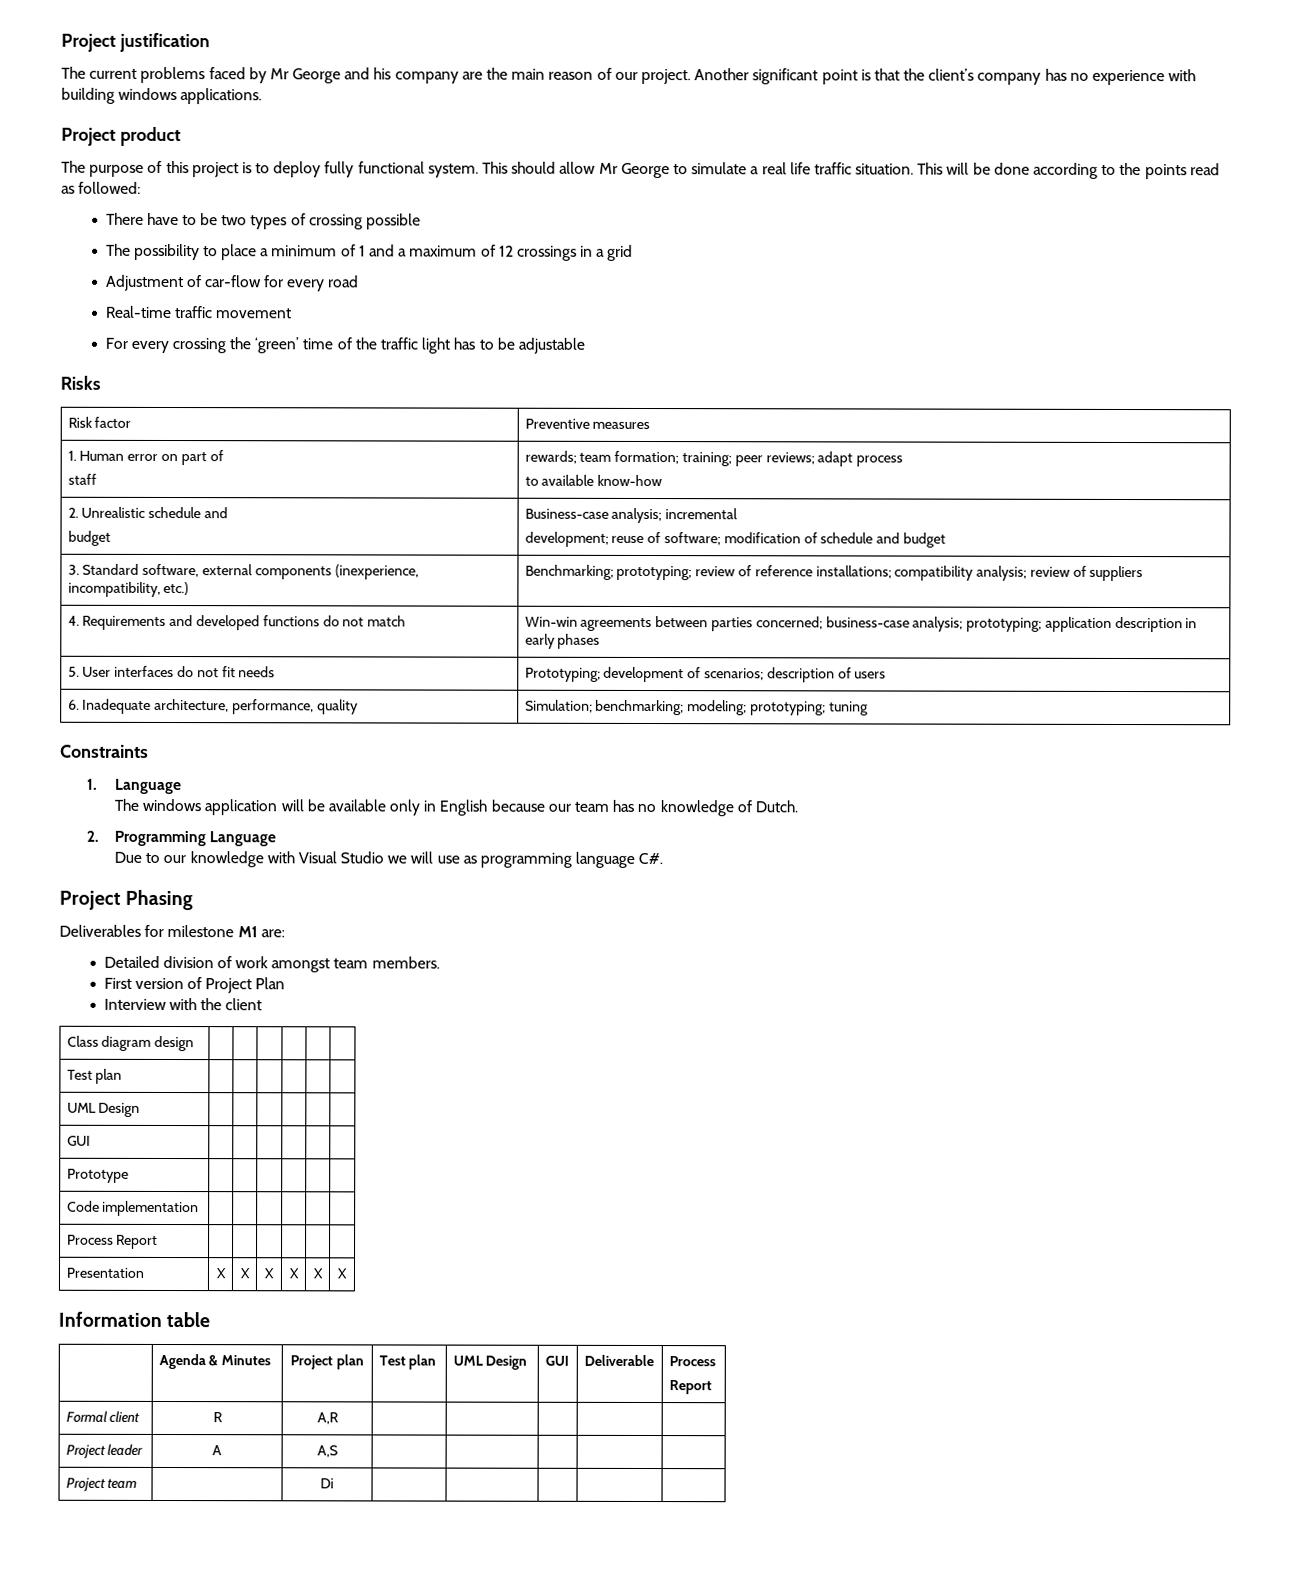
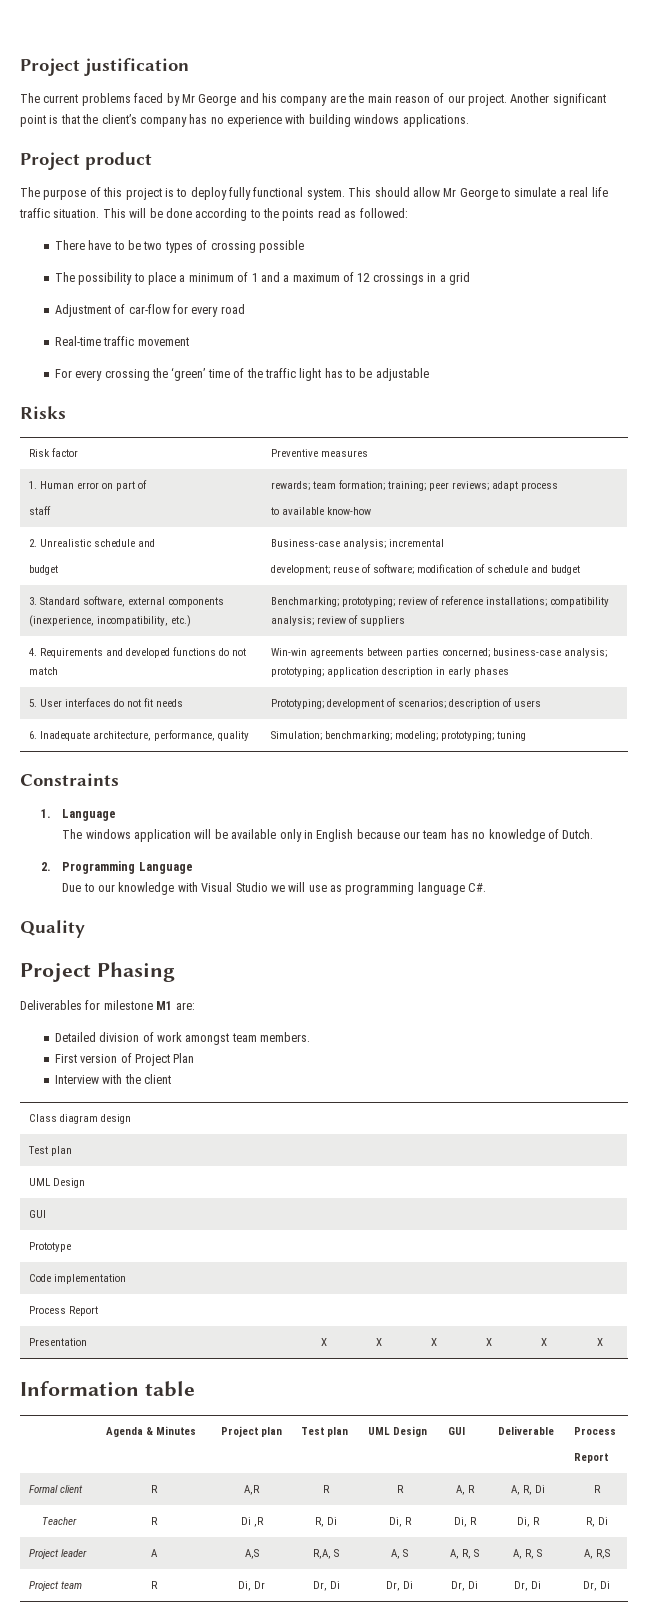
(664, 858) none -> [20,920,85,938] // Quality
[65,1443,144,1459] [212,1445,222,1456] [316,1445,338,1458] [65,1477,138,1492] [320,1478,334,1489] | | | | // Project leader | A | A,S | | | | | // Project team | | Di | | | | | -> [323,1485,330,1493] [396,1485,404,1493] [455,1485,475,1495] [510,1485,545,1495] [593,1485,601,1493] [42,1517,77,1525] [151,1517,158,1525] [240,1517,264,1527] [315,1517,337,1527] [388,1517,412,1527] [453,1517,477,1527] [516,1517,540,1527] [585,1517,608,1527] [28,1549,87,1559] [151,1549,158,1557] [244,1549,259,1559] [313,1549,339,1559] [391,1549,408,1559] [450,1549,479,1559] [513,1549,542,1559] [583,1549,610,1559] [28,1581,82,1591] [151,1581,158,1589] [238,1581,265,1591] [312,1581,340,1591] [386,1581,413,1591] [451,1581,478,1591] [514,1581,541,1591] [583,1581,610,1591] R | R | A, R | A, R, Di | R // Teacher | R | Di ,R | R, Di | Di, R | Di, R | Di, R | R, Di // Project leader | A | A,S | R,A, S | A, S | A, R, S | A, R, S | A, R,S // Project team | R | Di, Dr | Dr, Di | Dr, Di | Dr, Di | Dr, Di | Dr, Di

